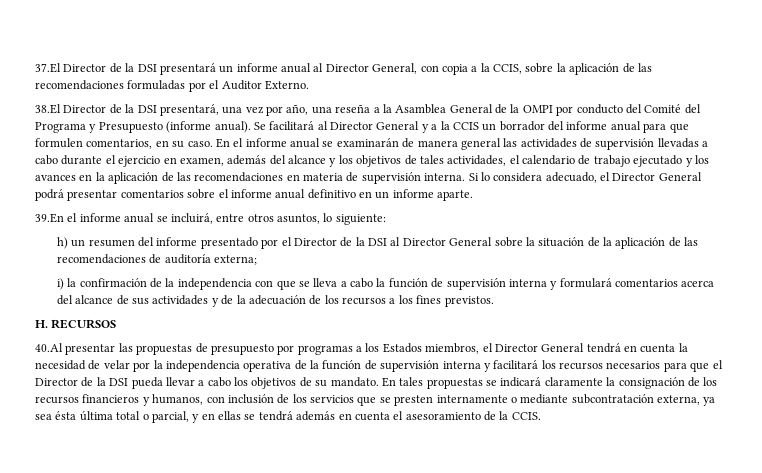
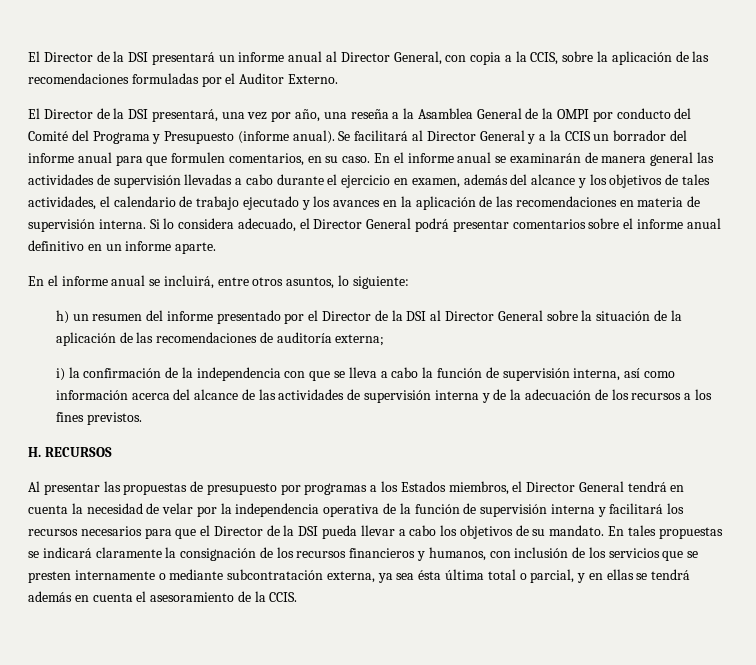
[35,63,61,73] 37.El -> [28,51,40,62] El
[35,104,61,114] 38.El -> [28,108,40,119] El
[35,213,64,223] 39.En -> [28,276,44,286] En
[508,278,715,290] [56,295,209,305] interna y formulará comentarios acerca del alcance de sus actividades -> [573,368,675,381] [55,389,479,403] interna, así como información acerca del alcance de las actividades de supervisión interna
[35,343,63,352] 40.Al -> [28,481,40,492] Al

